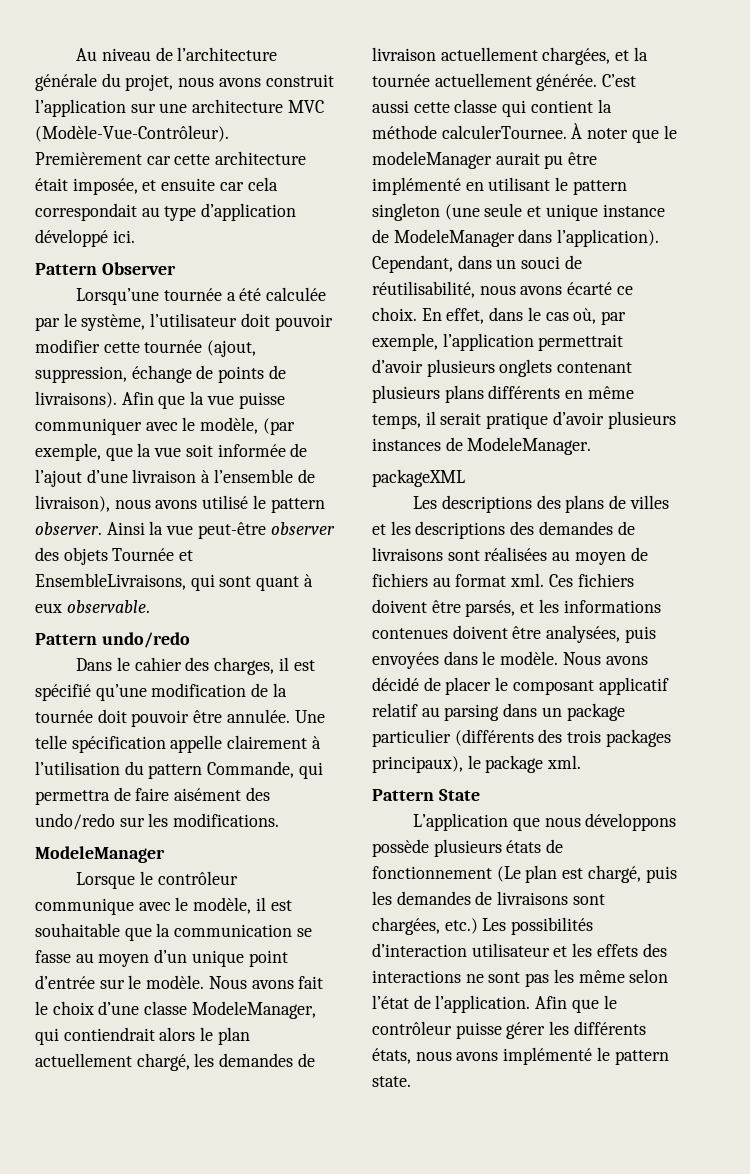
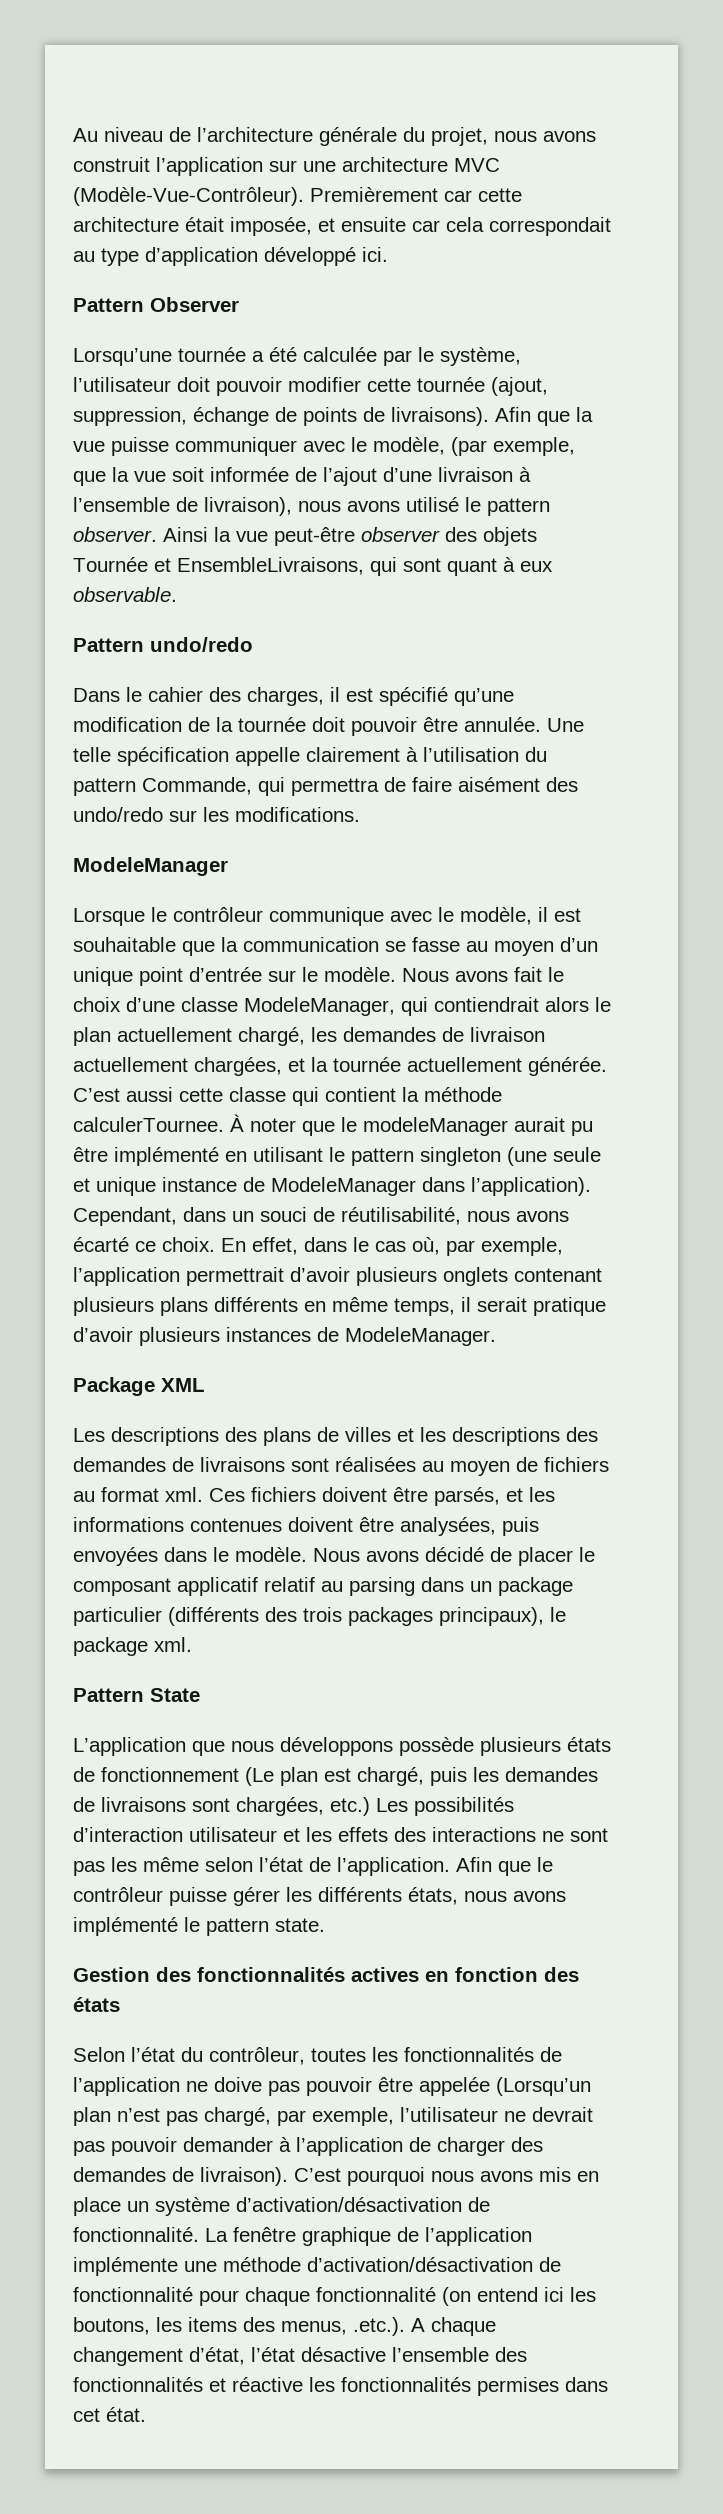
[372,469,465,487] packageXML -> [73,1377,205,1396] Package XML
(411, 1081) none -> [73,1967,579,1982] [73,1997,120,2012] [73,2047,562,2065] [73,2077,591,2096] [73,2107,593,2126] [73,2137,543,2156] [73,2167,599,2186] [73,2197,490,2216] [73,2227,532,2246] [73,2257,561,2276] [73,2287,596,2306] [73,2317,496,2336] [73,2347,527,2366] [73,2377,608,2396] [73,2407,146,2422] // Gestion des fonctionnalités actives en fonction des états // Selon l’état du contrôleur, toutes les fonctionnalités de l’application ne doive pas pouvoir être appelée (Lorsqu’un plan n’est pas chargé, par exemple, l’utilisateur ne devrait pas pouvoir demander à l’application de charger des demandes de livraison). C’est pourquoi nous avons mis en place un système d’activation/désactivation de fonctionnalité. La fenêtre graphique de l’application implémente une méthode d’activation/désactivation de fonctionnalité pour chaque fonctionnalité (on entend ici les boutons, les items des menus, .etc.). A chaque changement d’état, l’état désactive l’ensemble des fonctionnalités et réactive les fonctionnalités permises dans cet état.

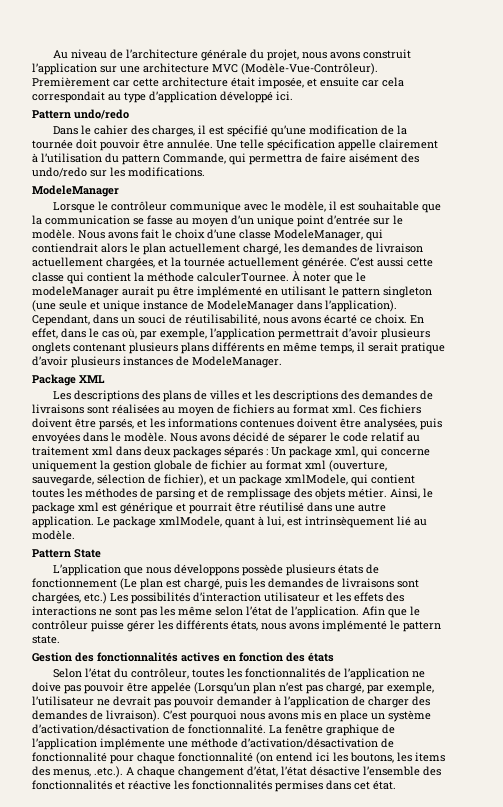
[73,297,239,312] [73,347,521,366] [73,377,548,396] [73,407,593,426] [73,437,575,456] [73,467,531,486] [73,497,550,516] [73,527,537,546] [73,557,553,576] [73,587,177,602] // Pattern Observer // Lorsqu’une tournée a été calculée par le système, l’utilisateur doit pouvoir modifier cette tournée (ajout, suppression, échange de points de livraisons). Afin que la vue puisse communiquer avec le modèle, (par exemple, que la vue soit informée de l’ajout d’une livraison à l’ensemble de livraison), nous avons utilisé le pattern observer. Ainsi la vue peut-être observer des objets Tournée et EnsembleLivraisons, qui sont quant à eux observable. -> (293, 96) none
[518,1547,595,1566] [73,1577,573,1596] [73,1607,566,1626] [73,1637,192,1656] placer le composant applicatif relatif au parsing dans un package particulier (différents des trois packages principaux), le package xml. -> [288,432,420,444] [32,446,430,458] [32,460,387,472] [32,474,415,486] [32,488,433,500] [32,502,386,514] [32,516,427,528] [32,530,75,540] séparer le code relatif au traitement xml dans deux packages séparés : Un package xml, qui concerne uniquement la gestion globale de fichier au format xml (ouverture, sauvegarde, sélection de fichier), et un package xmlModele, qui contient toutes les méthodes de parsing et de remplissage des objets métier. Ainsi, le package xml est générique et pourrait être réutilisé dans une autre application. Le package xmlModele, quant à lui, est intrinsèquement lié au modèle.

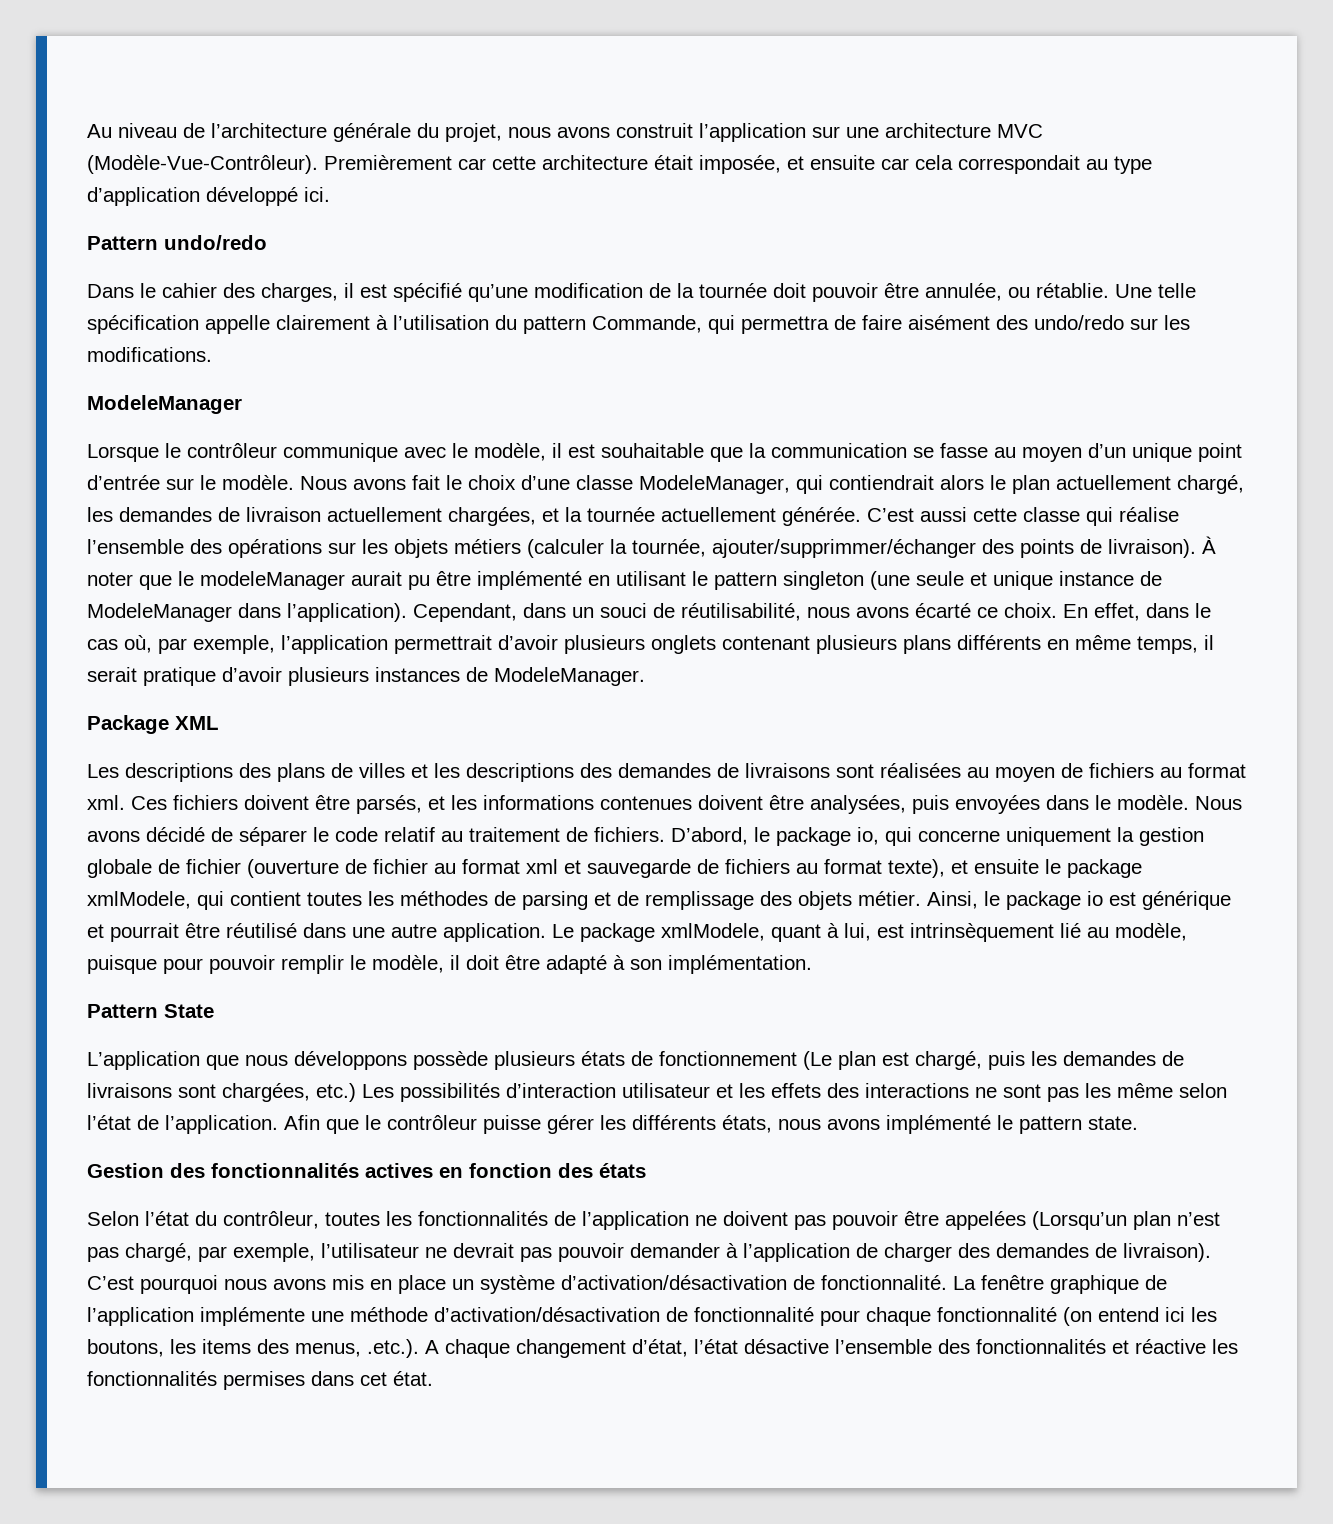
[167,139,213,149] annulée. -> [925,283,1109,301] annulée, ou rétablie.
[87,272,289,282] contient la méthode calculerTournee. -> [1119,507,1179,522] [87,539,1196,558] réalise l’ensemble des opérations sur les objets métiers (calculer la tournée, ajouter/supprimmer/échanger des points de livraison).
[92,446,358,458] xml dans deux packages séparés : Un package xml, -> [566,827,879,846] de fichiers. D’abord, le package io,
[250,460,387,472] [32,474,236,486] au format xml (ouverture, sauvegarde, sélection de fichier), et un -> [247,859,1061,878] (ouverture de fichier au format xml et sauvegarde de fichiers au format texte), et ensuite le
[78,502,99,511] xml -> [1087,891,1103,906] io
[32,530,75,540] modèle. -> [1115,923,1187,941] [87,955,812,974] modèle, puisque pour pouvoir remplir le modèle, il doit être adapté à son implémentation.
[32,682,61,692] doive -> [723,1211,788,1226] doivent
[151,682,191,694] appelée -> [945,1211,1026,1230] appelées

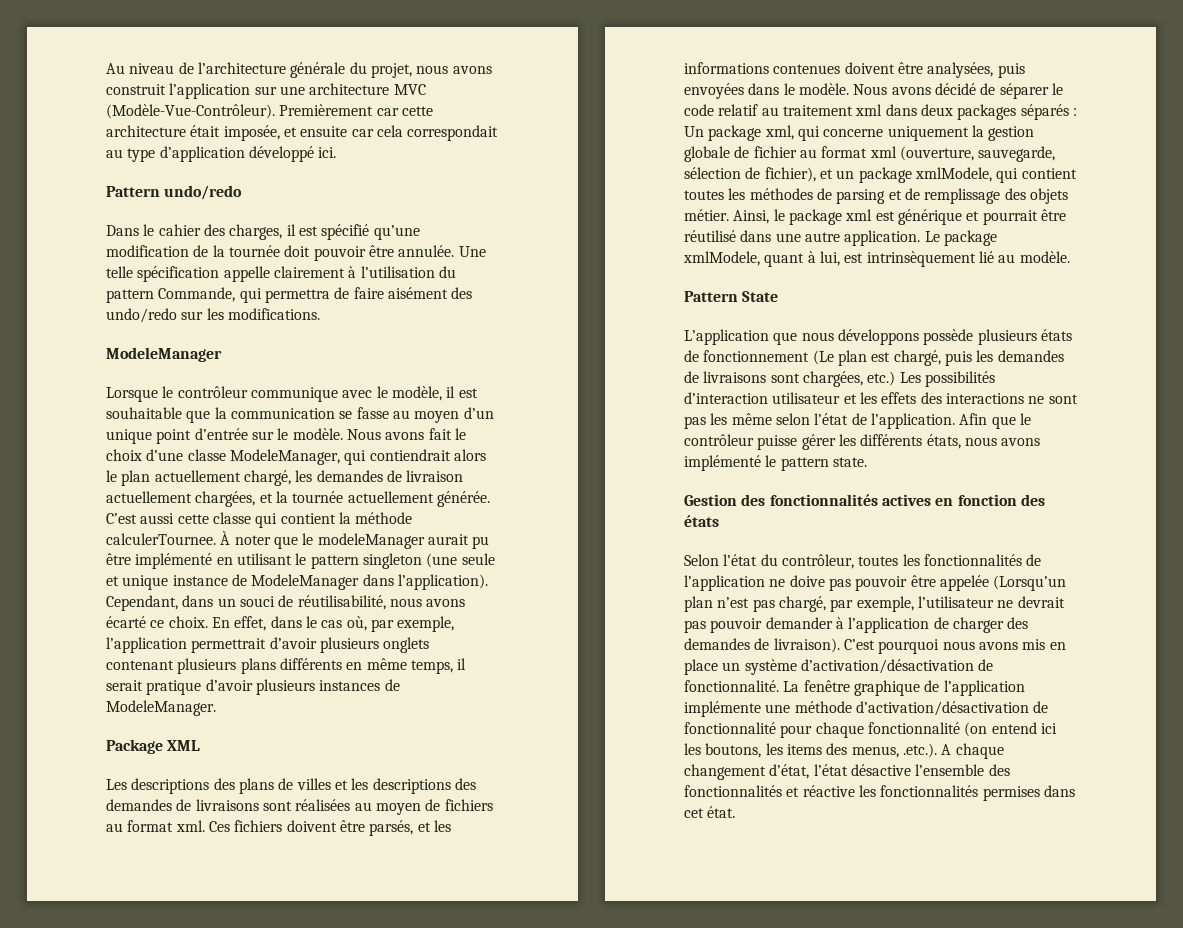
[925,283,1109,301] annulée, ou rétablie. -> [398,245,455,257] annulée.
[1119,507,1179,522] [87,539,1196,558] réalise l’ensemble des opérations sur les objets métiers (calculer la tournée, ajouter/supprimmer/échanger des points de livraison). -> [280,512,413,524] [106,533,216,545] contient la méthode calculerTournee.
[566,827,879,846] de fichiers. D’abord, le package io, -> [855,104,1077,120] [684,125,794,141] xml dans deux packages séparés : Un package xml,
[247,859,1061,878] (ouverture de fichier au format xml et sauvegarde de fichiers au format texte), et ensuite le -> [799,146,1056,162] [684,167,855,182] au format xml (ouverture, sauvegarde, sélection de fichier), et un
[1087,891,1103,906] io -> [845,209,873,221] xml
[1115,923,1187,941] [87,955,812,974] modèle, puisque pour pouvoir remplir le modèle, il doit être adapté à son implémentation. -> [1019,251,1070,263] modèle.
[723,1211,788,1226] doivent -> [789,575,825,587] doive
[945,1211,1026,1230] appelées -> [939,575,989,591] appelée

